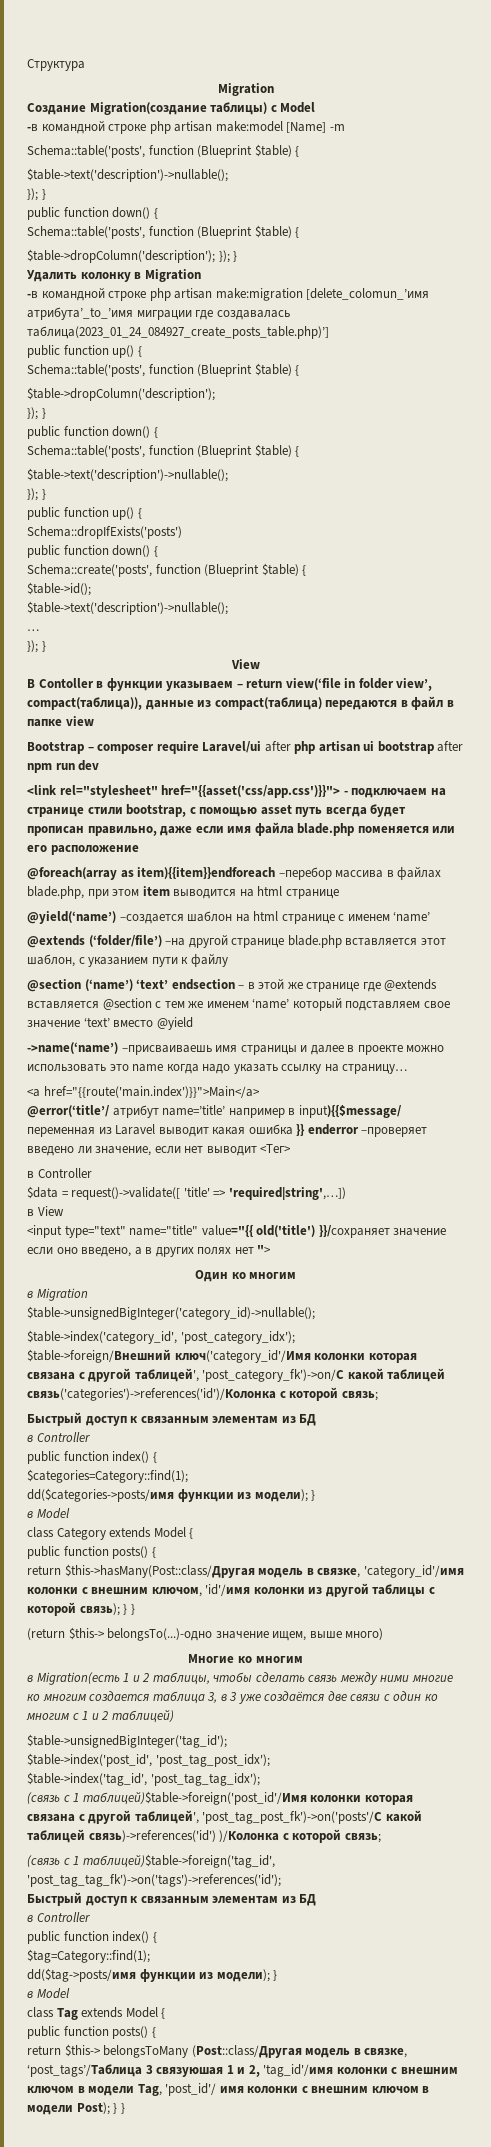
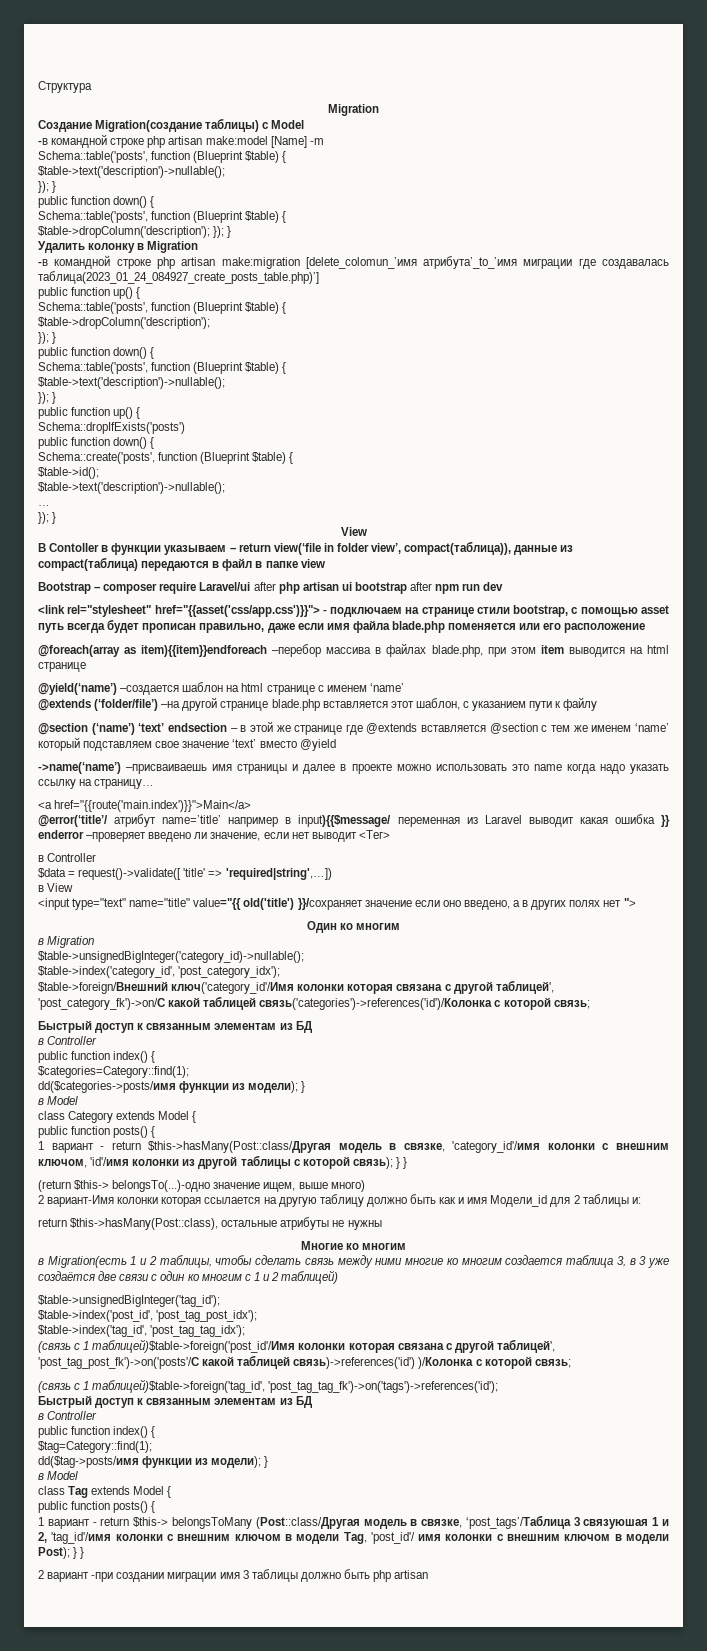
(156, 1552) none -> [38,1141,105,1153] 1 вариант -
(384, 1634) none -> [38,1194,641,1207] [38,1217,382,1230] // 2 вариант-Имя колонки которая ссылается на другую таблицу должно быть как и имя Модели_id для 2 таблицы и: // return $this->hasMany(Post::class), остальные атрибуты не нужны
(156, 2032) none -> [38,1517,97,1529] 1 вариант -
(125, 2108) none -> [38,1569,429,1582] // 2 вариант -при создании миграции имя 3 таблицы должно быть php artisan

